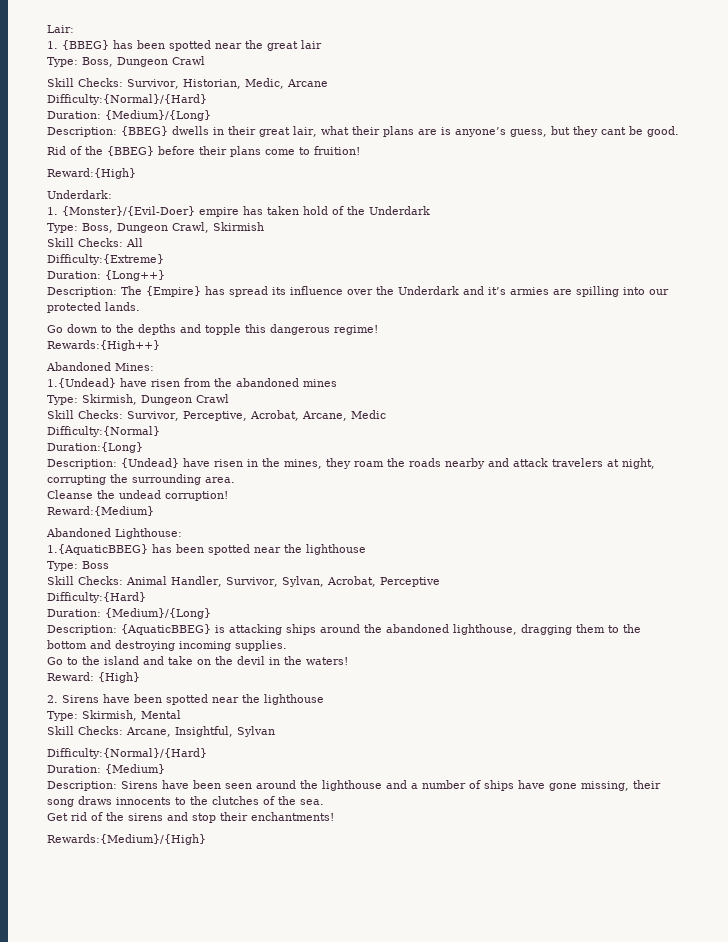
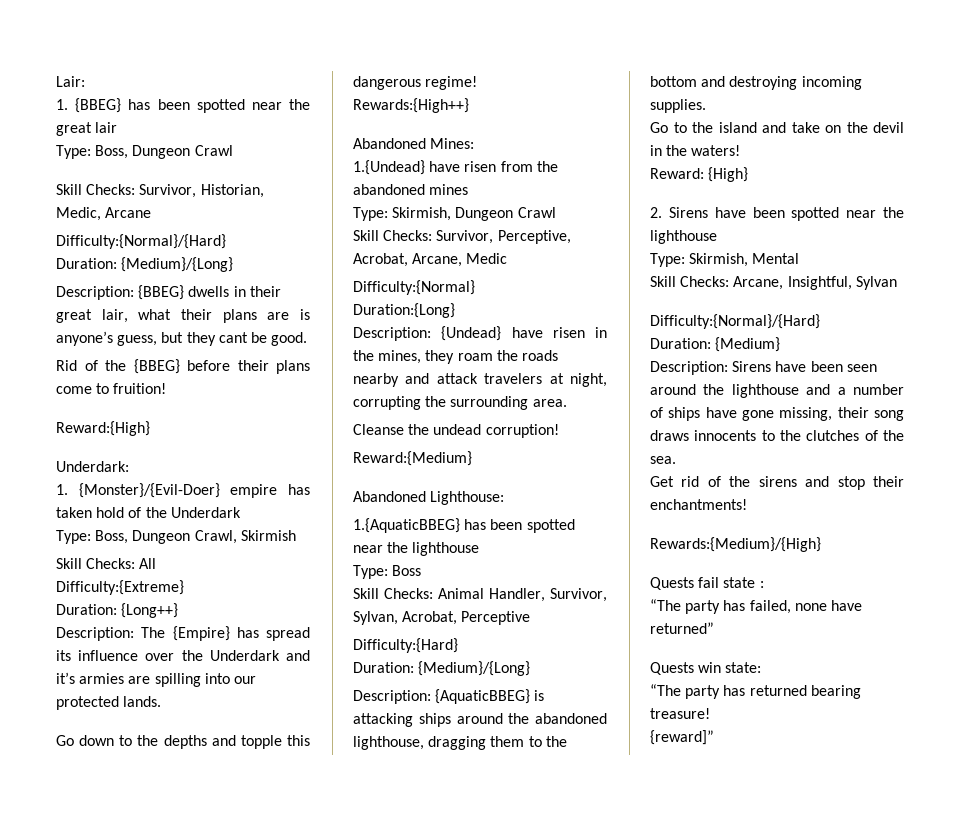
(206, 839) none -> [650,577,764,590] [650,599,862,614] [650,622,714,634] [650,662,762,675] [650,684,861,699] [650,708,710,719] [650,730,714,745] // Quests fail state : // “The party has failed, none have returned” // Quests win state: // “The party has returned bearing treasure! // {reward]”

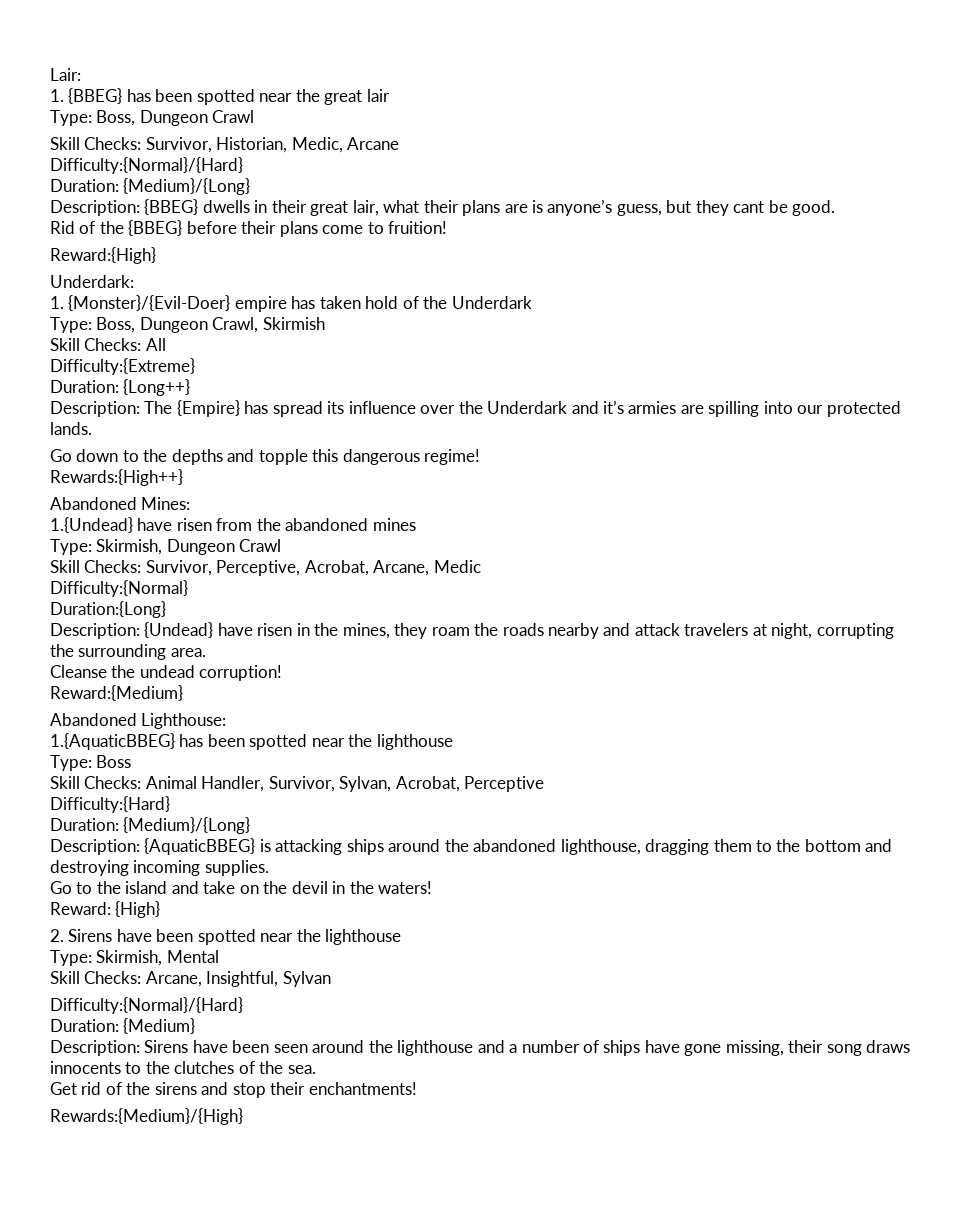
[650,577,764,590] [650,599,862,614] [650,622,714,634] [650,662,762,675] [650,684,861,699] [650,708,710,719] [650,730,714,745] // Quests fail state : // “The party has failed, none have returned” // Quests win state: // “The party has returned bearing treasure! // {reward]” -> (243, 1116) none

